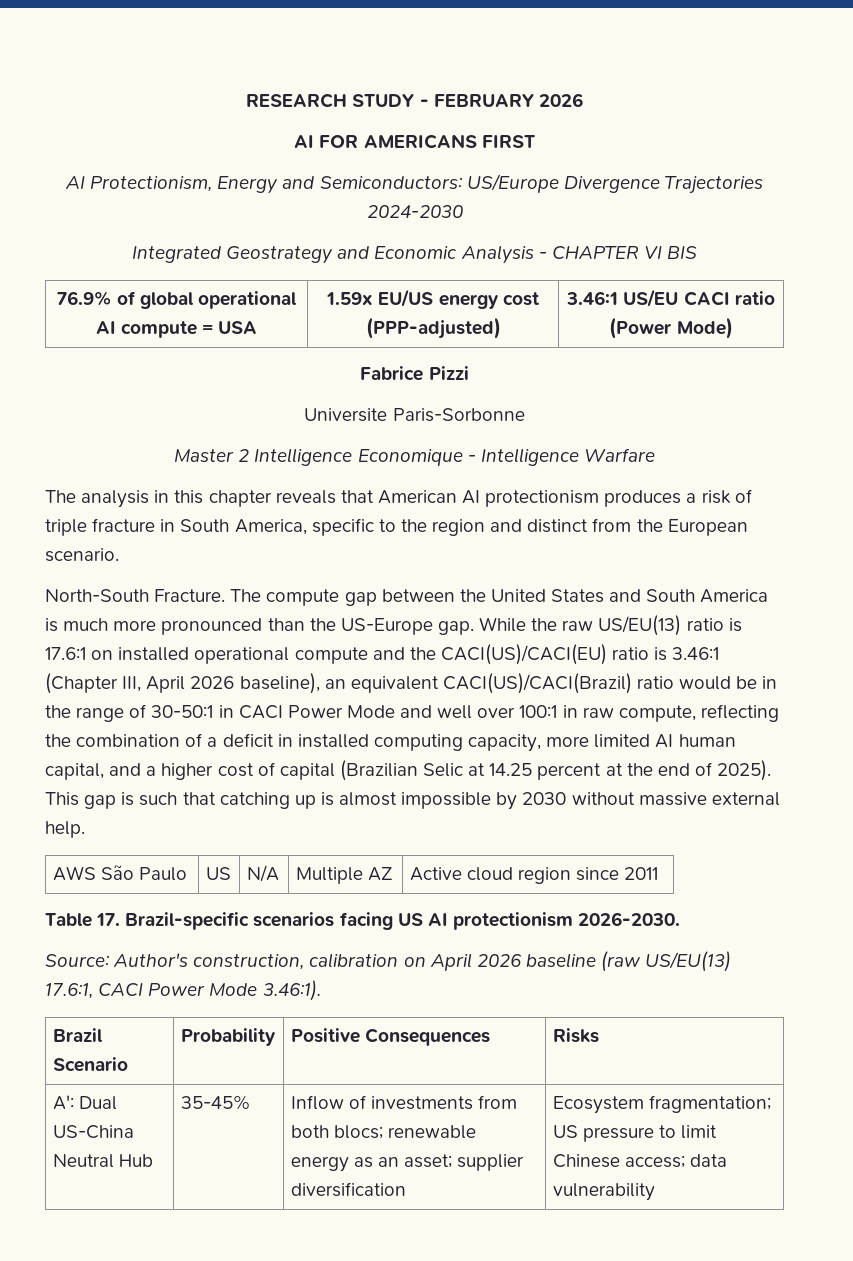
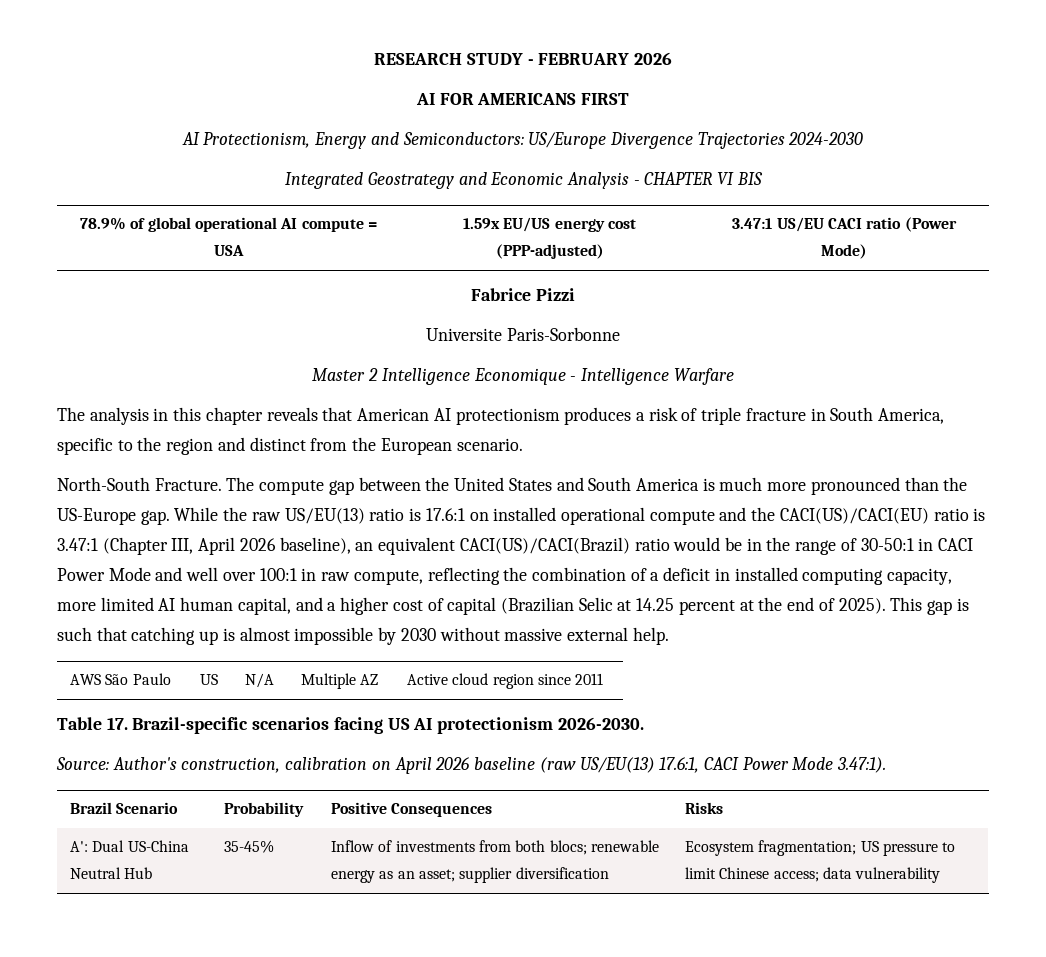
[56,291,112,306] 76.9% -> [80,217,127,230] 78.9%
[566,291,619,305] 3.46:1 -> [732,218,773,229] 3.47:1
[672,647,720,660] 3.46:1 -> [57,538,98,551] 3.47:1
[262,980,321,1001] 3.46:1). -> [837,757,887,773] 3.47:1).

